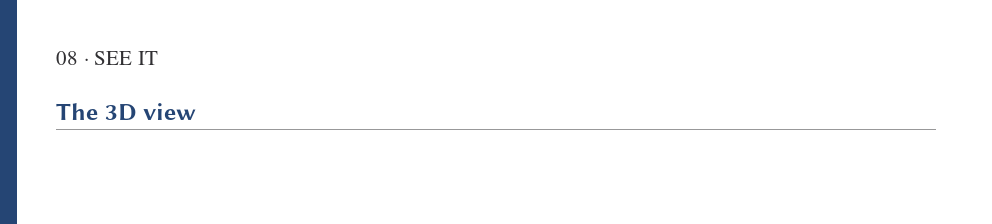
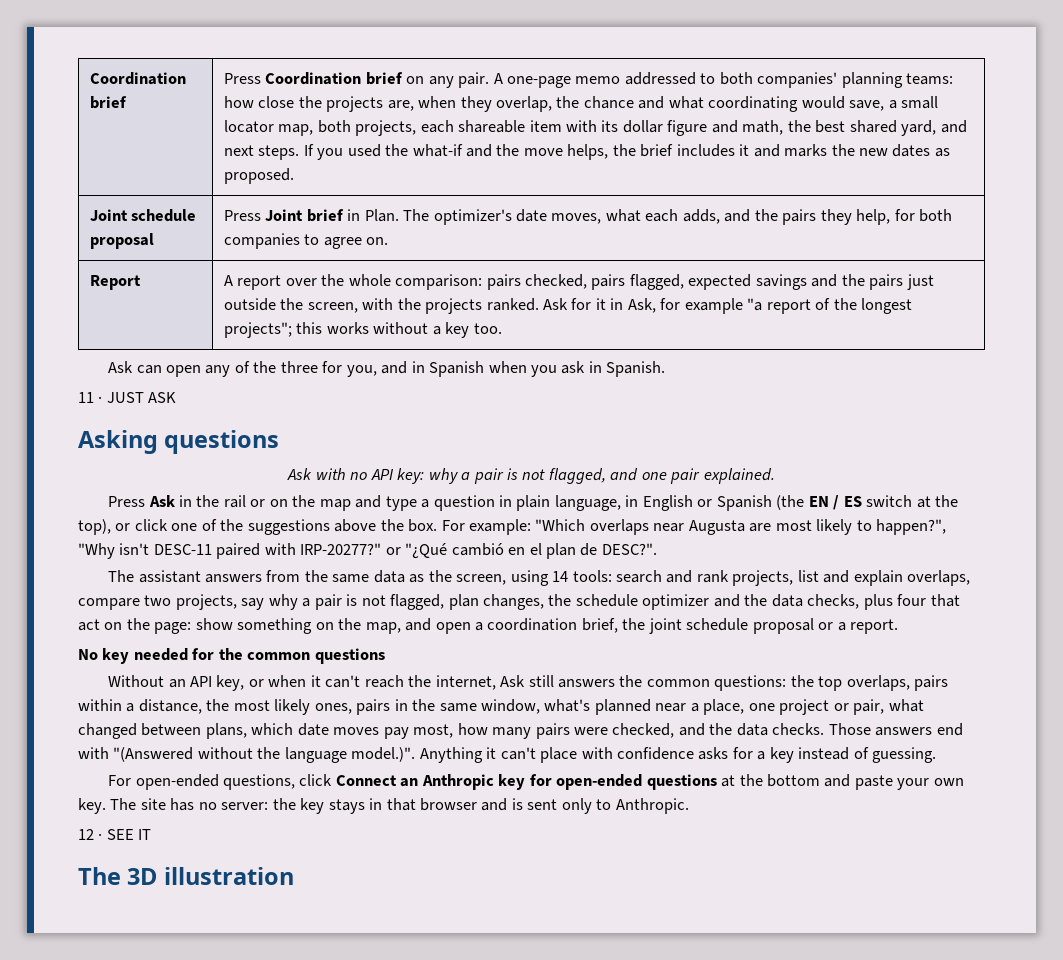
[56,51,78,65] 08 -> [89,72,186,85] [89,96,127,109] [223,72,954,88] [223,96,939,112] [223,120,967,136] [223,144,950,160] [223,168,294,184] [89,209,197,222] [89,233,154,249] [223,209,952,225] [223,233,389,249] [89,275,141,290] [223,274,934,290] [223,298,912,314] [223,322,502,338] [108,361,666,377] [78,392,177,403] [78,430,280,454] [287,468,775,484] [108,495,958,511] [78,519,947,535] [78,543,657,559] [108,570,971,586] [78,594,960,610] [78,618,899,634] [78,648,385,664] [108,675,949,691] [78,699,924,715] [78,723,963,739] [78,747,937,763] [108,774,964,790] [78,798,689,814] [78,829,94,840] Coordination brief | Press Coordination brief on any pair. A one-page memo addressed to both companies' planning teams: how close the projects are, when they overlap, the chance and what coordinating would save, a small locator map, both projects, each shareable item with its dollar figure and math, the best shared yard, and next steps. If you used the what-if and the move helps, the brief includes it and marks the new dates as proposed. // Joint schedule proposal | Press Joint brief in Plan. The optimizer's date moves, what each adds, and the pairs they help, for both companies to agree on. // Report | A report over the whole comparison: pairs checked, pairs flagged, expected savings and the pairs just outside the screen, with the projects ranked. Ask for it in Ask, for example "a report of the longest projects"; this works without a key too. // Ask can open any of the three for you, and in Spanish when you ask in Spanish. // 11 · JUST ASK // Asking questions // Ask with no API key: why a pair is not flagged, and one pair explained. // Press Ask in the rail or on the map and type a question in plain language, in English or Spanish (the EN / ES switch at the top), or click one of the suggestions above the box. For example: "Which overlaps near Augusta are most likely to happen?", "Why isn't DESC-11 paired with IRP-20277?" or "¿Qué cambió en el plan de DESC?". // The assistant answers from the same data as the screen, using 14 tools: search and rank projects, list and explain overlaps, compare two projects, say why a pair is not flagged, plan changes, the schedule optimizer and the data checks, plus four that act on the page: show something on the map, and open a coordination brief, the joint schedule proposal or a report. // No key needed for the common questions // Without an API key, or when it can't reach the internet, Ask still answers the common questions: the top overlaps, pairs within a distance, the most likely ones, pairs in the same window, what's planned near a place, one project or pair, what changed between plans, which date moves pay most, how many pairs were checked, and the data checks. Those answers end with "(Answered without the language model.)". Anything it can't place with confidence asks for a key instead of guessing. // For open-ended questions, click Connect an Anthropic key for open-ended questions at the bottom and paste your own key. The site has no server: the key stays in that browser and is sent only to Anthropic. // 12
[143,103,197,120] view -> [163,867,294,885] illustration

